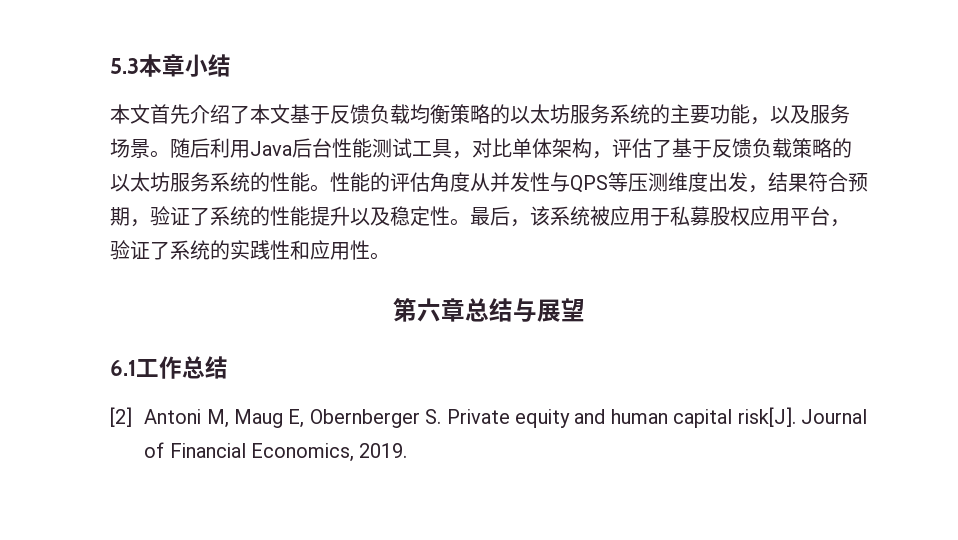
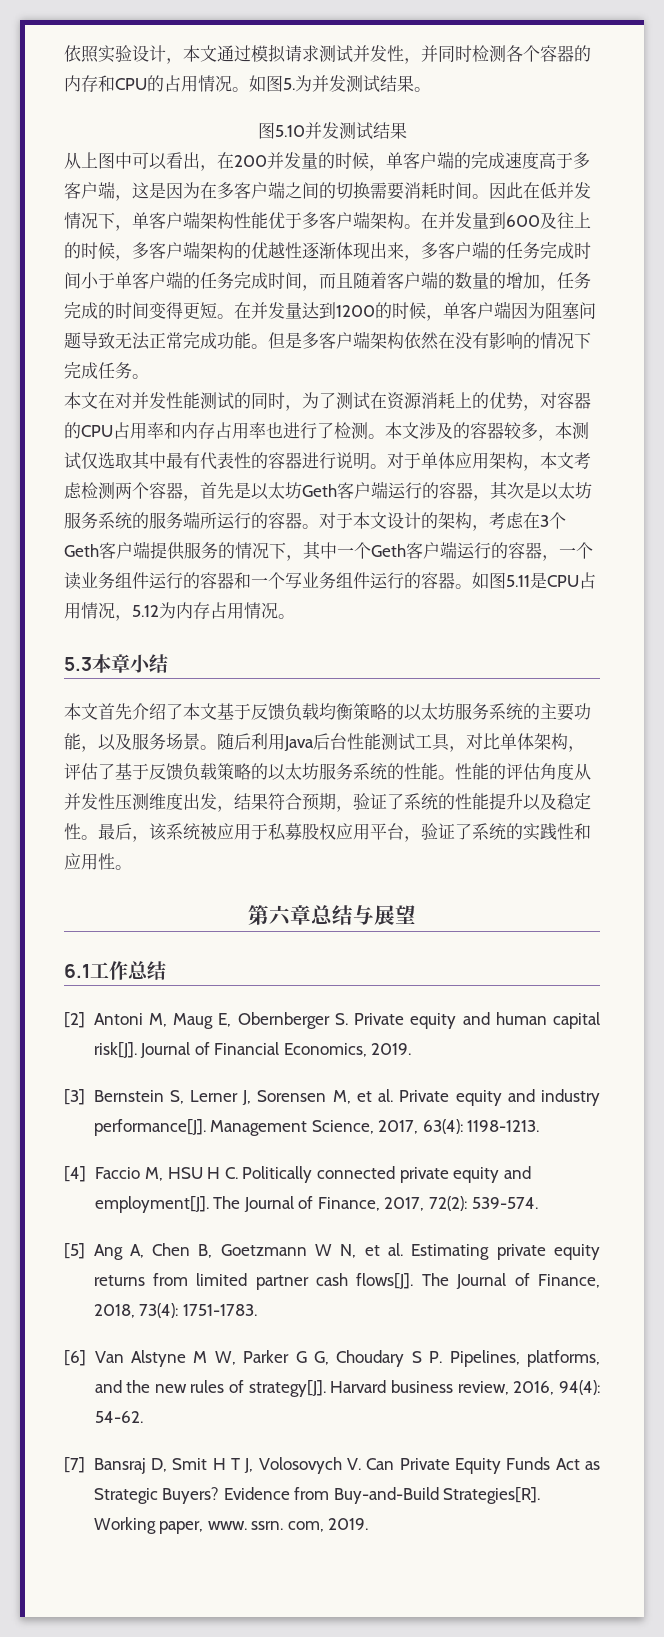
(110, 66) none -> [64,44,591,64] [64,75,431,93] [257,122,407,140] [64,151,590,171] [64,181,591,201] [64,211,591,231] [64,241,591,261] [64,271,591,291] [64,301,596,321] [64,331,591,350] [64,362,149,379] [64,392,591,411] [64,422,589,441] [64,451,591,471] [64,481,592,501] [64,511,566,531] [64,541,593,561] [64,572,596,590] [64,602,295,621] 依照实验设计，本文通过模拟请求测试并发性，并同时检测各个容器的内存和CPU的占用情况。如图5.为并发测试结果。 // 图5.10并发测试结果 // 从上图中可以看出，在200并发量的时候，单客户端的完成速度高于多客户端，这是因为在多客户端之间的切换需要消耗时间。因此在低并发情况下，单客户端架构性能优于多客户端架构。在并发量到600及往上的时候，多客户端架构的优越性逐渐体现出来，多客户端的任务完成时间小于单客户端的任务完成时间，而且随着客户端的数量的增加，任务完成的时间变得更短。在并发量达到1200的时候，单客户端因为阻塞问题导致无法正常完成功能。但是多客户端架构依然在没有影响的情况下完成任务。 // 本文在对并发性能测试的同时，为了测试在资源消耗上的优势，对容器的CPU占用率和内存占用率也进行了检测。本文涉及的容器较多，本测试仅选取其中最有代表性的容器进行说明。对于单体应用架构，本文考虑检测两个容器，首先是以太坊Geth客户端运行的容器，其次是以太坊服务系统的服务端所运行的容器。对于本文设计的架构，考虑在3个Geth客户端提供服务的情况下，其中一个Geth客户端运行的容器，一个读业务组件运行的容器和一个写业务组件运行的容器。如图5.11是CPU占用情况，5.12为内存占用情况。 //
[550,172,628,193] 与QPS等 -> (115, 801) none
(408, 450) none -> [64,1089,601,1106] [93,1119,540,1136] [64,1166,531,1183] [94,1196,538,1213] [64,1243,600,1260] [93,1273,600,1290] [93,1303,257,1318] [64,1350,601,1367] [94,1380,600,1397] [94,1411,143,1423] [64,1457,600,1474] [93,1487,541,1504] [93,1517,369,1534] // [3] Bernstein S, Lerner J, Sorensen M, et al. Private equity and industry performance[J]. Management Science, 2017, 63(4): 1198-1213. // [4] Faccio M, HSU H C. Politically connected private equity and employment[J]. The Journal of Finance, 2017, 72(2): 539-574. // [5] Ang A, Chen B, Goetzmann W N, et al. Estimating private equity returns from limited partner cash flows[J]. The Journal of Finance, 2018, 73(4): 1751-1783. // [6] Van Alstyne M W, Parker G G, Choudary S P. Pipelines, platforms, and the new rules of strategy[J]. Harvard business review, 2016, 94(4): 54-62. // [7] Bansraj D, Smit H T J, Volosovych V. Can Private Equity Funds Act as Strategic Buyers? Evidence from Buy-and-Build Strategies[R]. Working paper, www. ssrn. com, 2019.

